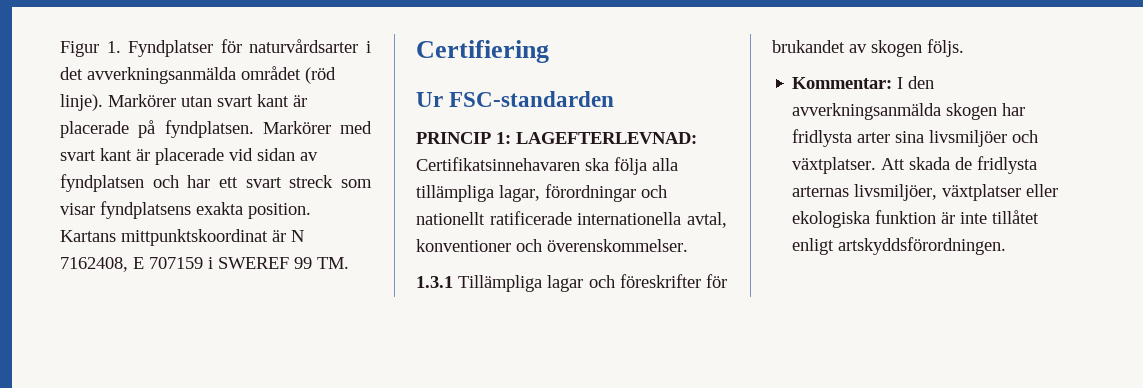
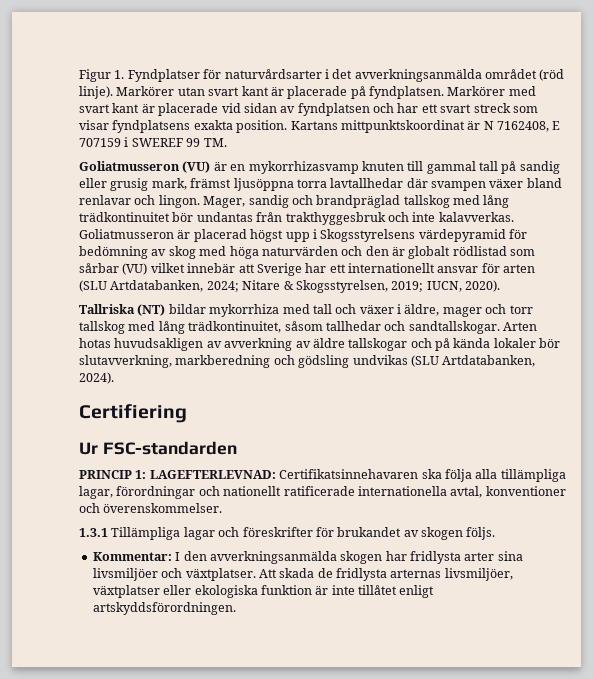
(349, 263) none -> [79,161,560,174] [79,178,562,191] [79,195,510,208] [79,212,514,225] [79,229,527,242] [79,246,536,259] [79,263,536,276] [79,280,500,293] [79,304,533,317] [79,321,537,334] [79,338,561,351] [79,355,536,368] [79,372,114,384] // Goliatmusseron (VU) är en mykorrhizasvamp knuten till gammal tall på sandig eller grusig mark, främst ljusöppna torra lavtallhedar där svampen växer bland renlavar och lingon. Mager, sandig och brandpräglad tallskog med lång trädkontinuitet bör undantas från trakthyggesbruk och inte kalavverkas. Goliatmusseron är placerad högst upp i Skogsstyrelsens värdepyramid för bedömning av skog med höga naturvärden och den är globalt rödlistad som sårbar (VU) vilket innebär att Sverige har ett internationellt ansvar för arten (SLU Artdatabanken, 2024; Nitare & Skogsstyrelsen, 2019; IUCN, 2020). // Tallriska (NT) bildar mykorrhiza med tall och växer i äldre, mager och torr tallskog med lång trädkontinuitet, såsom tallhedar och sandtallskogar. Arten hotas huvudsakligen av avverkning av äldre tallskogar och på kända lokaler bör slutavverkning, markberedning och gödsling undvikas (SLU Artdatabanken, 2024).

